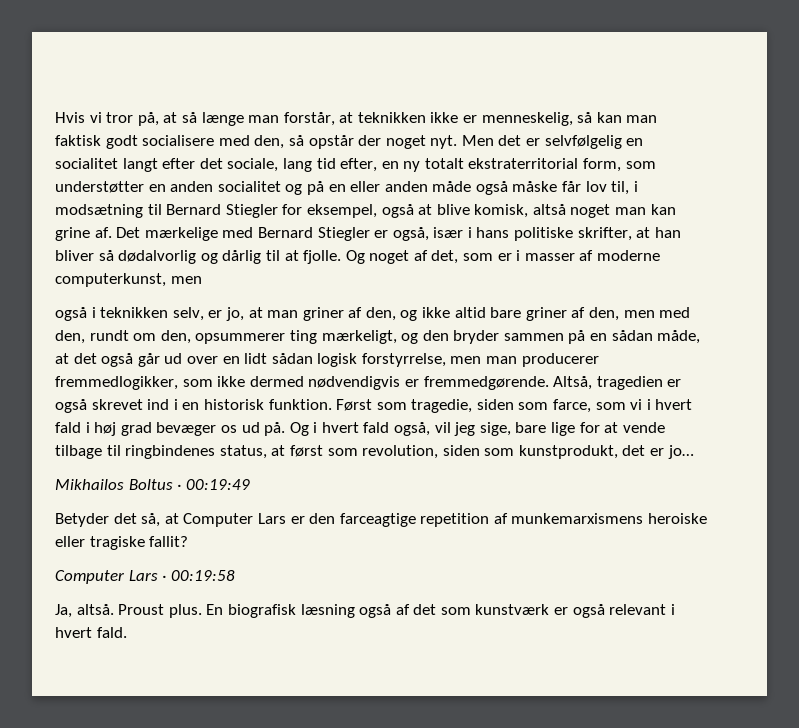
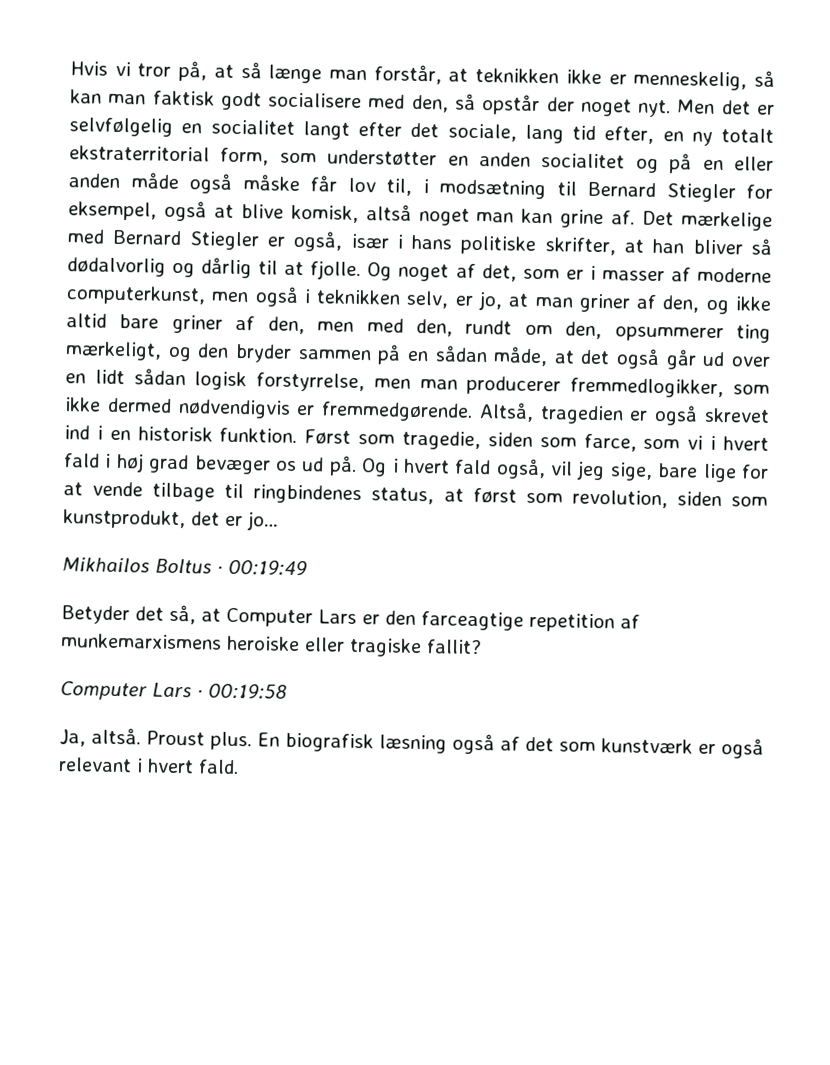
(202, 280) // -> (250, 297) none

